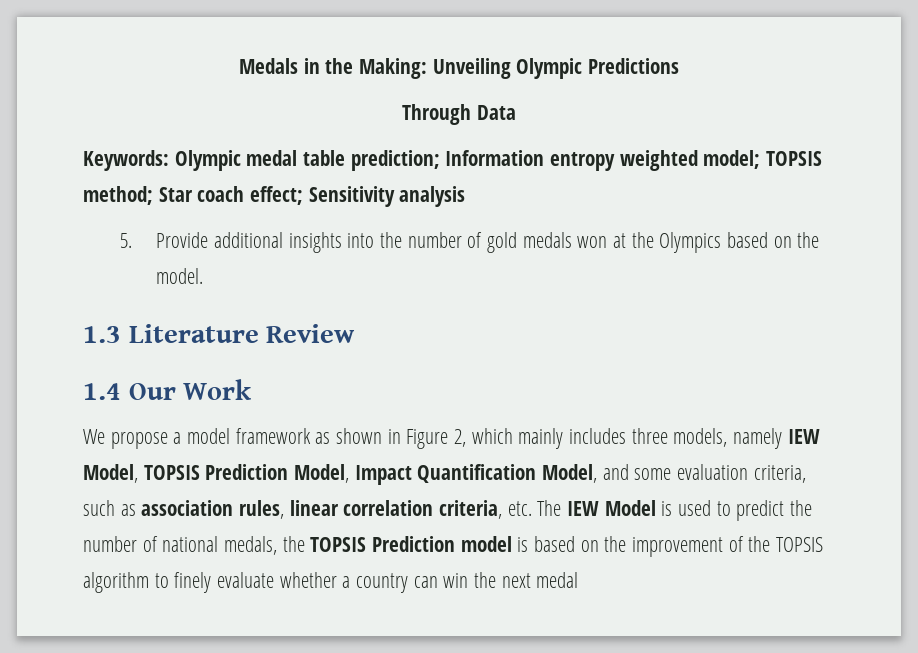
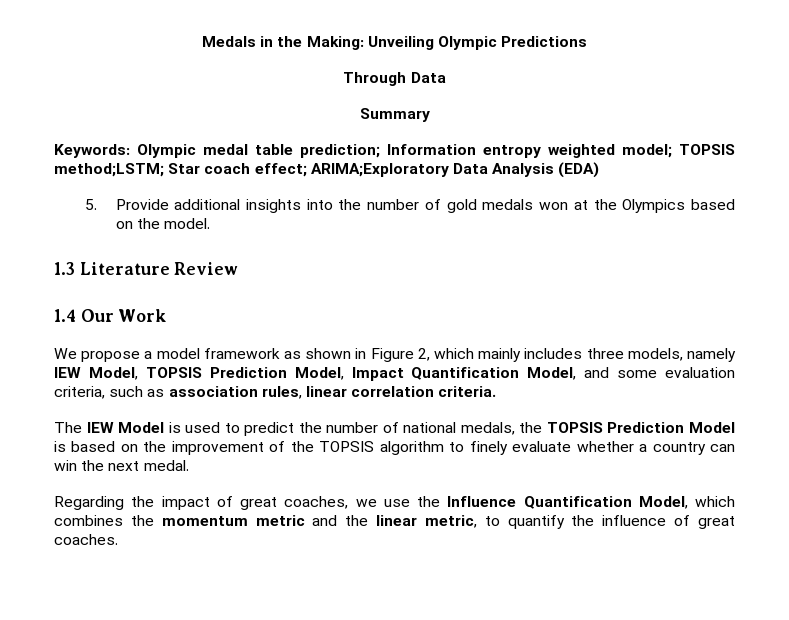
(516, 112) none -> [359,108,430,122] // Summary
[83,186,153,205] method; -> [54,163,164,177] method;LSTM;
[308,186,466,207] Sensitivity analysis -> [310,162,600,178] ARIMA;Exploratory Data Analysis (EDA)
[439,500,532,519] criteria, etc. -> [438,386,497,397] criteria. //
[460,536,512,552] model -> [688,422,735,433] Model
[536,572,579,588] medal -> [143,460,189,471] [54,496,735,510] [54,515,735,529] [54,534,118,545] medal. // Regarding the impact of great coaches, we use the Influence Quantification Model, which combines the momentum metric and the linear metric, to quantify the influence of great coaches.

